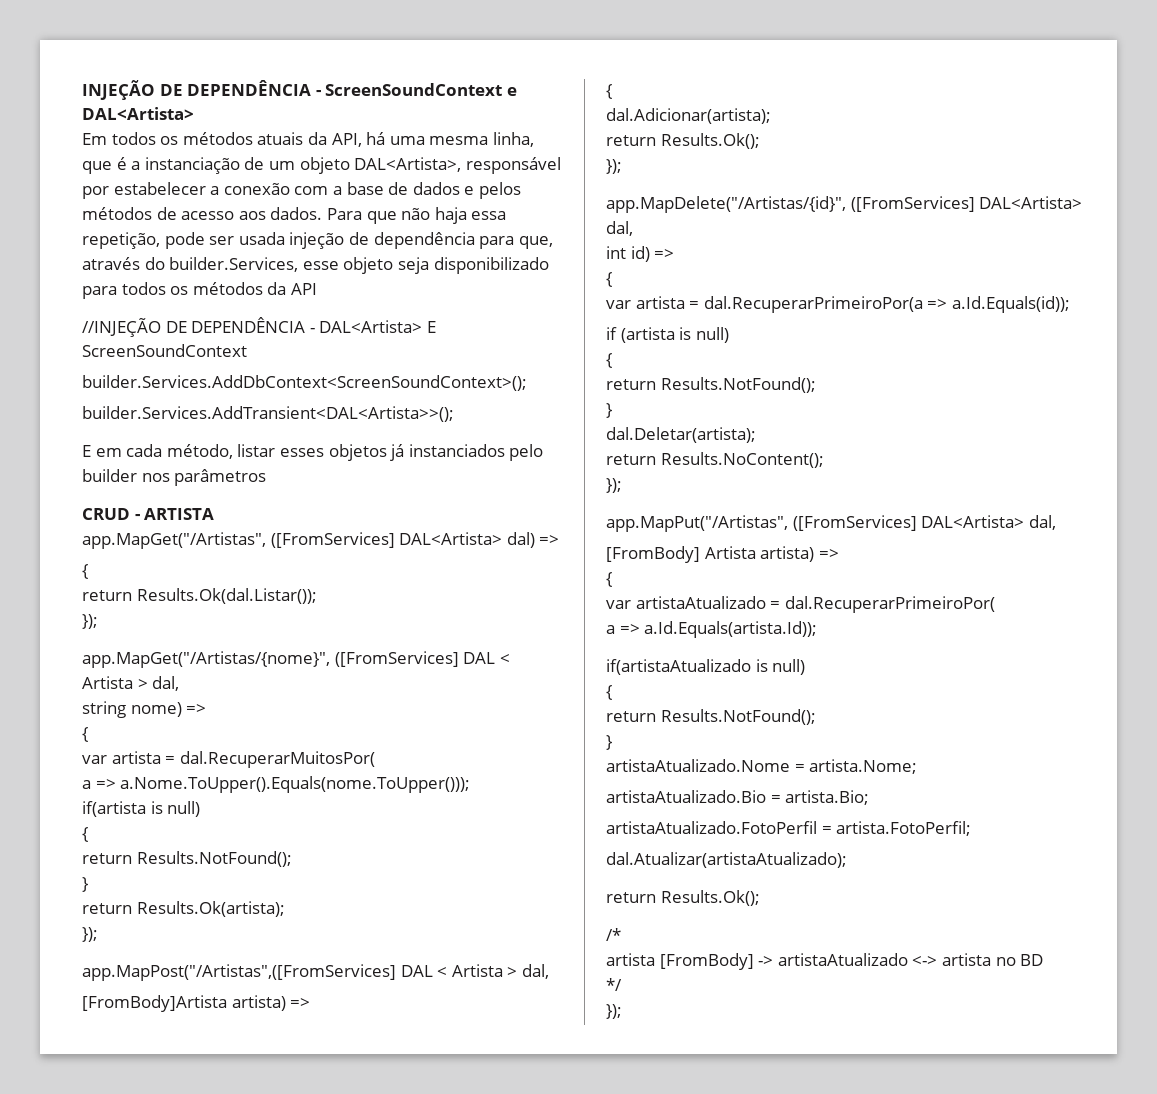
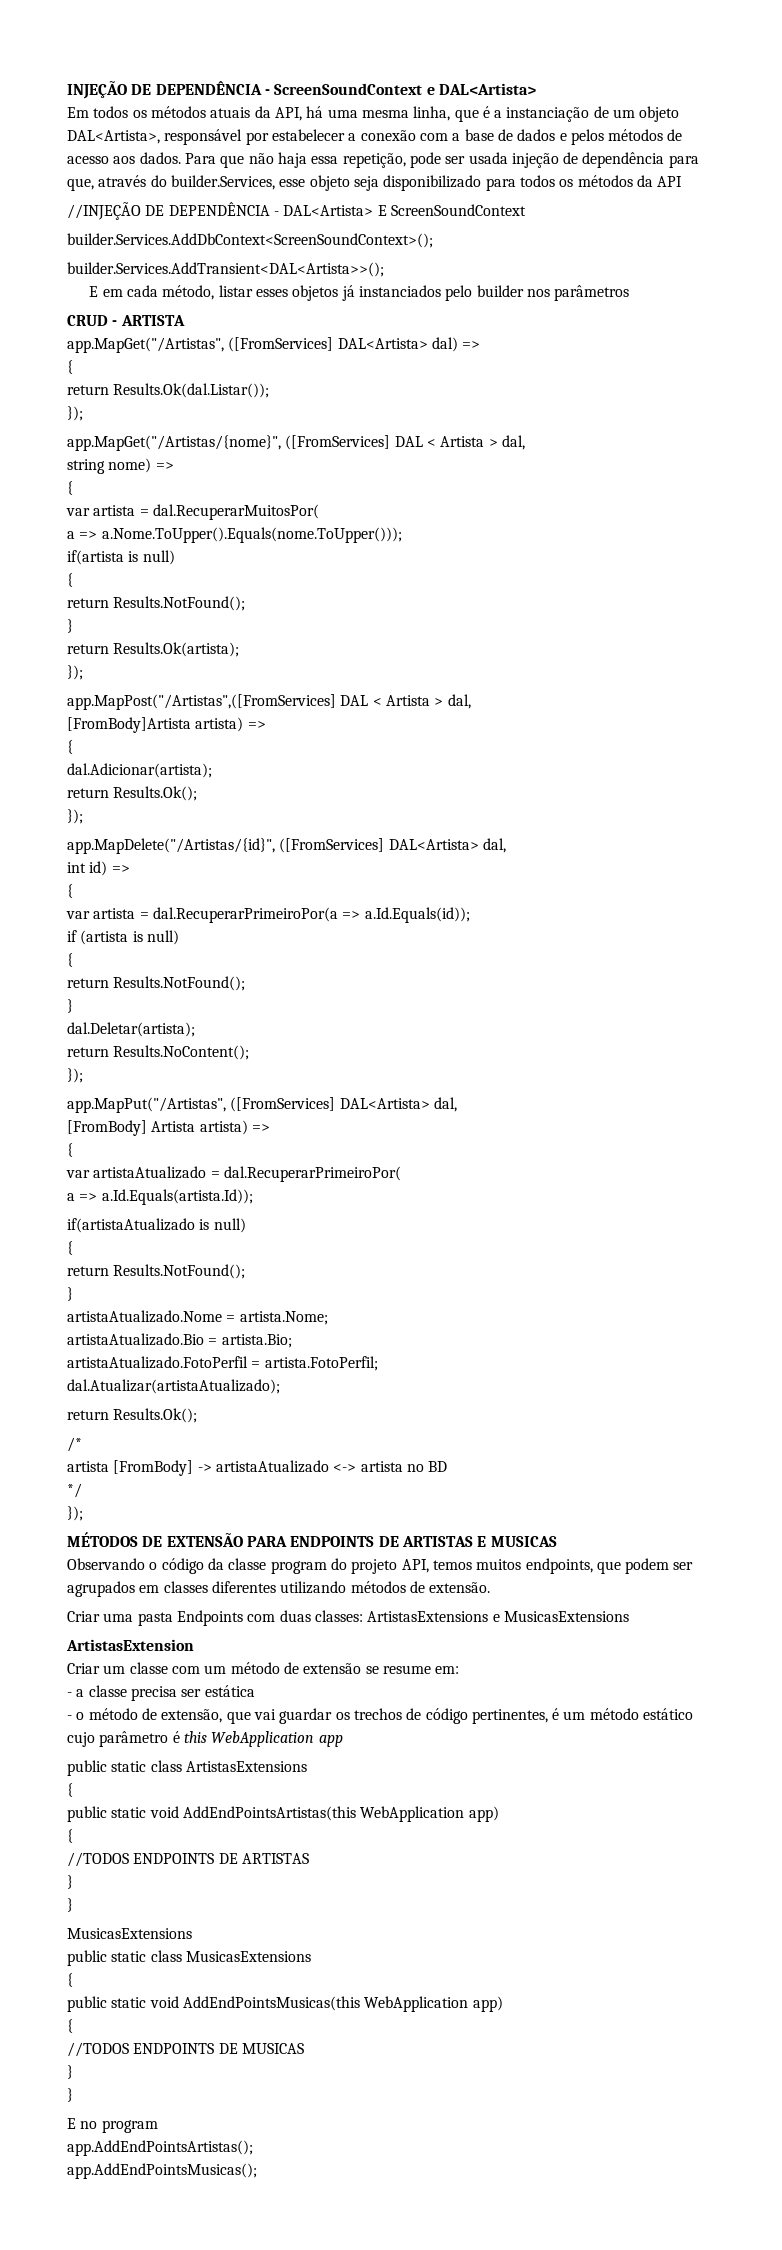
(622, 1011) none -> [67,1532,557,1547] [67,1558,694,1574] [67,1581,491,1597] [67,1610,629,1626] [66,1639,194,1651] [67,1662,460,1674] [67,1685,255,1701] [67,1708,694,1724] [67,1731,343,1747] [67,1760,307,1776] [67,1783,73,1797] [67,1806,499,1822] [67,1829,73,1843] [67,1852,309,1867] [67,1875,73,1889] [67,1898,73,1912] [67,1928,192,1939] [67,1950,311,1966] [67,1973,73,1987] [67,1996,503,2012] [67,2019,73,2033] [67,2042,304,2057] [67,2065,73,2079] [67,2088,73,2102] [67,2118,158,2133] [67,2140,253,2156] [67,2163,257,2179] // MÉTODOS DE EXTENSÃO PARA ENDPOINTS DE ARTISTAS E MUSICAS // Observando o código da classe program do projeto API, temos muitos endpoints, que podem ser agrupados em classes diferentes utilizando métodos de extensão. // Criar uma pasta Endpoints com duas classes: ArtistasExtensions e MusicasExtensions // ArtistasExtension // Criar um classe com um método de extensão se resume em: // - a classe precisa ser estática // - o método de extensão, que vai guardar os trechos de código pertinentes, é um método estático cujo parâmetro é this WebApplication app // public static class ArtistasExtensions // { // public static void AddEndPointsArtistas(this WebApplication app) // { // //TODOS ENDPOINTS DE ARTISTAS // } // } // MusicasExtensions // public static class MusicasExtensions // { // public static void AddEndPointsMusicas(this WebApplication app) // { // //TODOS ENDPOINTS DE MUSICAS // } // } // E no program // app.AddEndPointsArtistas(); // app.AddEndPointsMusicas();

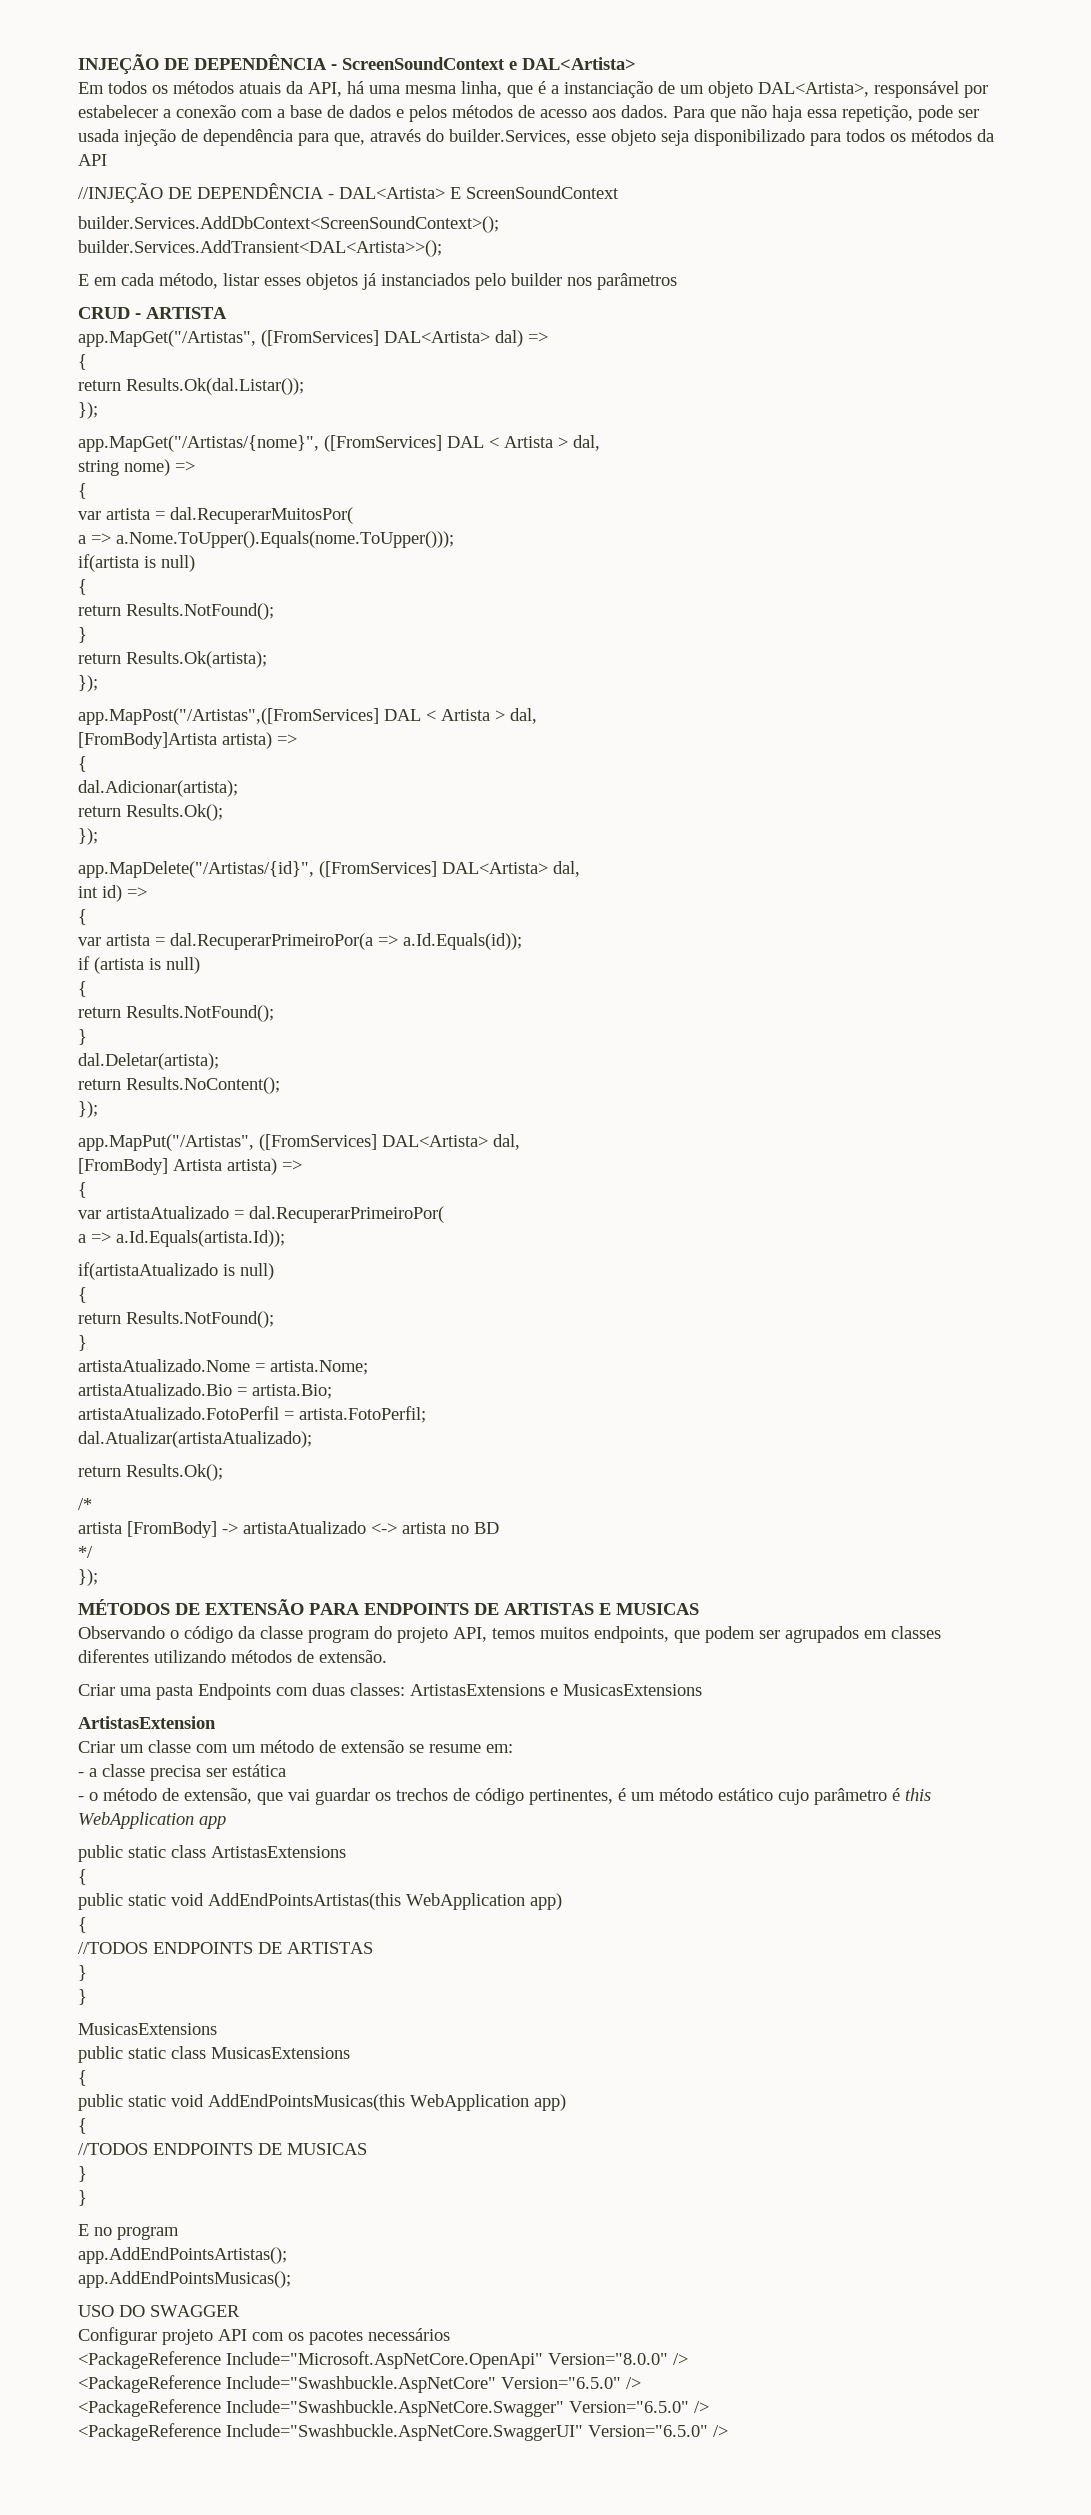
(257, 2171) none -> [78,2305,240,2317] [78,2327,450,2345] [78,2351,688,2369] [78,2375,641,2393] [78,2399,709,2417] [78,2423,728,2441] // USO DO SWAGGER // Configurar projeto API com os pacotes necessários // <PackageReference Include="Microsoft.AspNetCore.OpenApi" Version="8.0.0" /> // <PackageReference Include="Swashbuckle.AspNetCore" Version="6.5.0" /> // <PackageReference Include="Swashbuckle.AspNetCore.Swagger" Version="6.5.0" /> // <PackageReference Include="Swashbuckle.AspNetCore.SwaggerUI" Version="6.5.0" />

